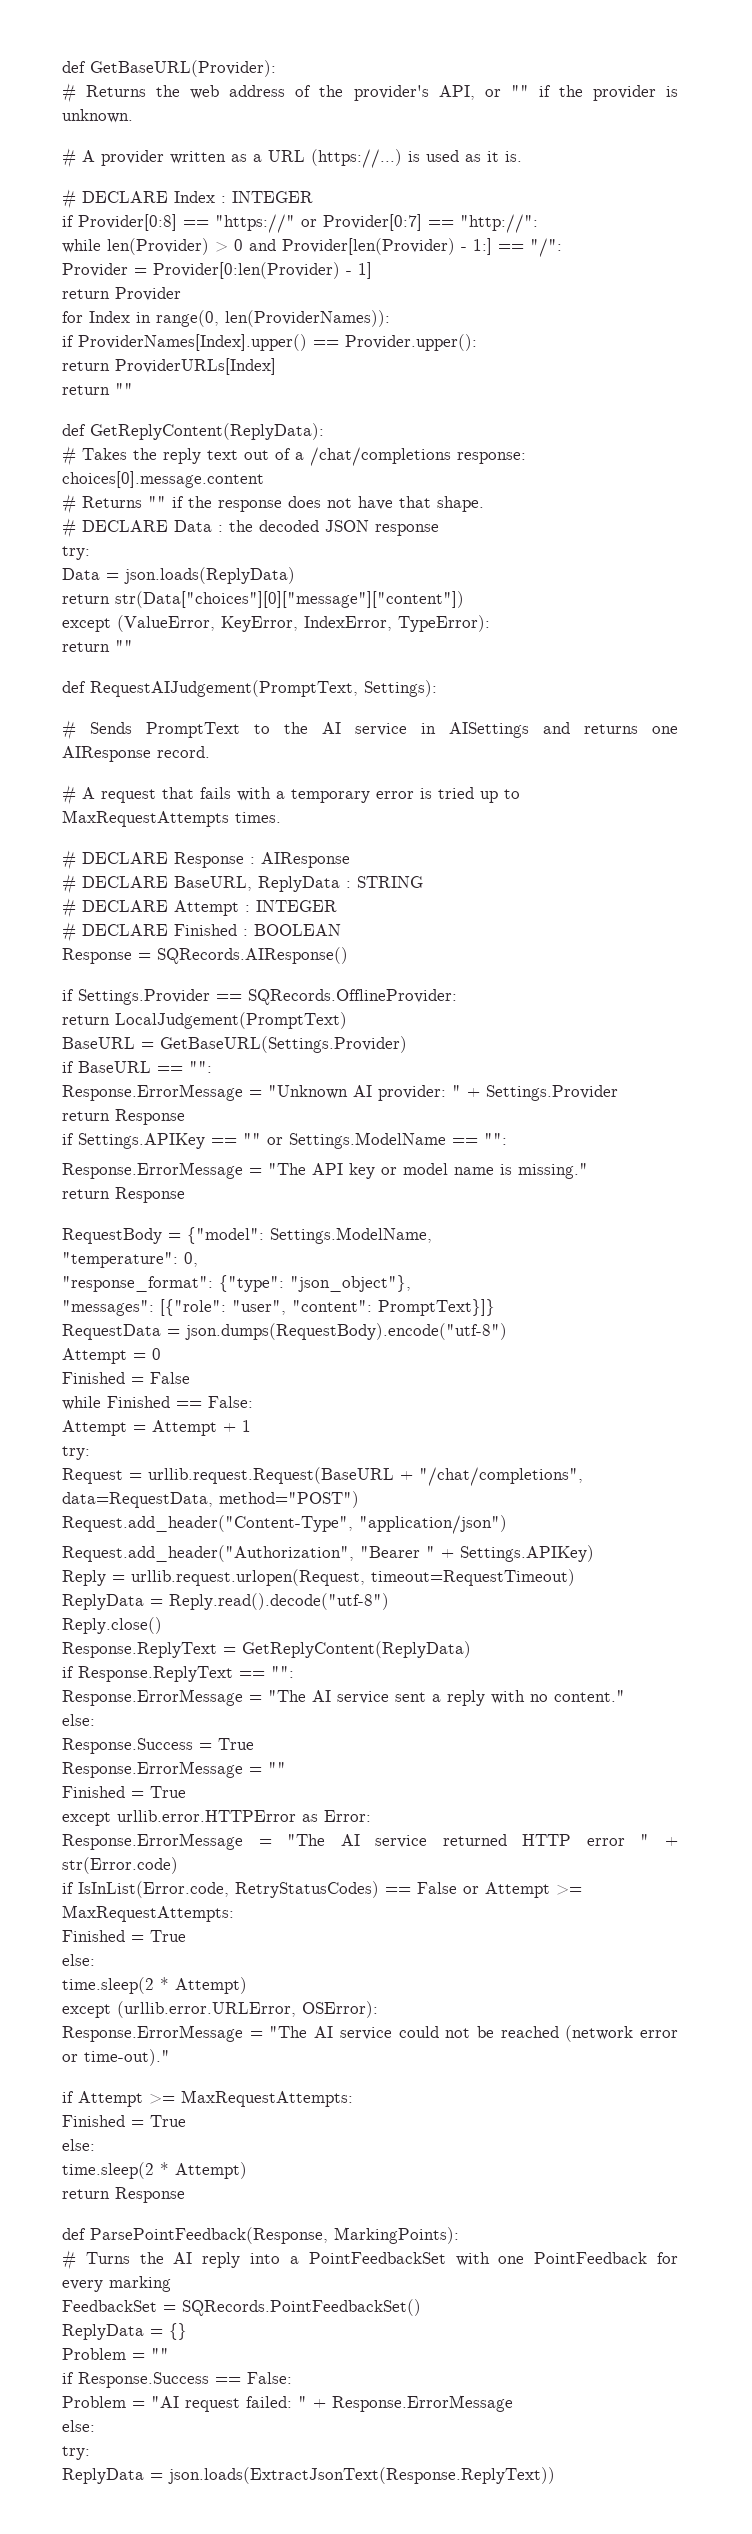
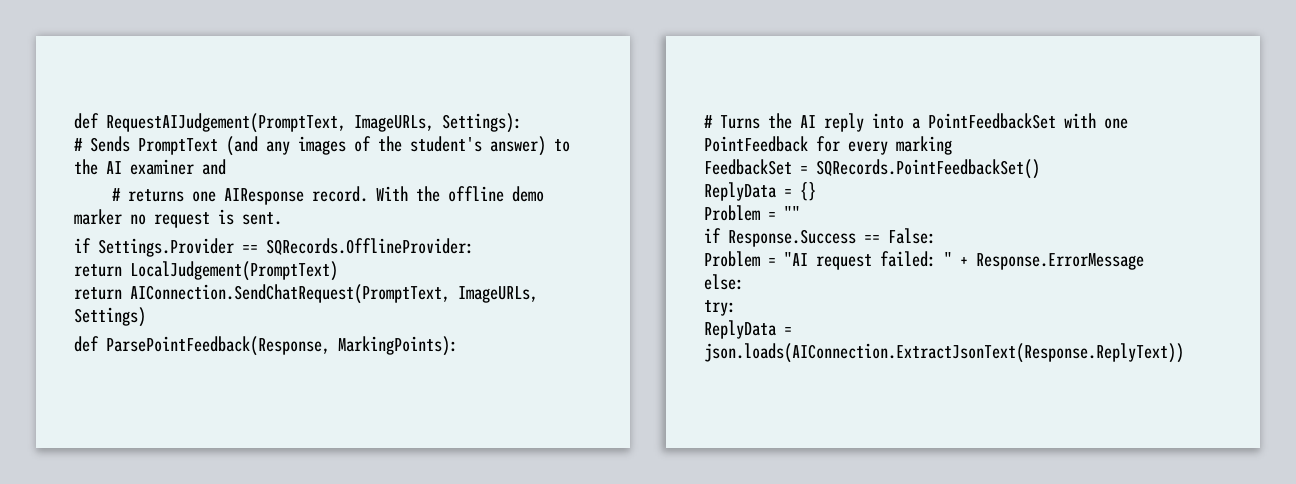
[62,60,276,77] [62,83,678,103] [62,109,133,123] [62,148,522,168] [62,189,313,209] [62,214,538,233] [62,238,562,257] [62,262,372,279] [62,287,181,301] [62,310,390,327] [62,334,477,351] [62,358,276,375] [62,383,133,395] [62,423,324,440] [62,446,526,466] [62,471,264,488] [62,494,484,514] [62,518,439,538] [62,546,90,560] [62,567,295,584] [62,591,464,608] [62,615,490,632] [62,640,133,652] [62,680,437,697] [62,720,570,740] def GetBaseURL(Provider): // # Returns the web address of the provider's API, or "" if the provider is unknown. // # A provider written as a URL (https://...) is used as it is. // # DECLARE Index : INTEGER // if Provider[0:8] == "https://" or Provider[0:7] == "http://": // while len(Provider) > 0 and Provider[len(Provider) - 1:] == "/": // Provider = Provider[0:len(Provider) - 1] // return Provider // for Index in range(0, len(ProviderNames)): // if ProviderNames[Index].upper() == Provider.upper(): // return ProviderURLs[Index] // return "" // def GetReplyContent(ReplyData): // # Takes the reply text out of a /chat/completions response: choices[0].message.content // # Returns "" if the response does not have that shape. // # DECLARE Data : the decoded JSON response // try: // Data = json.loads(ReplyData) // return str(Data["choices"][0]["message"]["content"]) // except (ValueError, KeyError, IndexError, TypeError): // return "" // def RequestAIJudgement(PromptText, Settings): // # Sends PromptText to the AI service in AISettings and -> [74,113,522,133] [74,136,570,156] [74,159,226,175] [111,188,121,201] def RequestAIJudgement(PromptText, ImageURLs, Settings): // # Sends PromptText (and any images of the student's answer) to the AI examiner and // #
[62,785,520,805] [62,810,281,827] [62,850,350,870] [62,874,423,894] [62,898,337,918] [62,922,341,942] [62,947,348,964] // # A request that fails with a temporary error is tried up to MaxRequestAttempts times. // # DECLARE Response : AIResponse // # DECLARE BaseURL, ReplyData : STRING // # DECLARE Attempt : INTEGER // # DECLARE Finished : BOOLEAN // Response = SQRecords.AIResponse() -> [375,186,544,202] [74,209,282,228] With the offline demo marker no request is sent.
[62,1036,407,1053] [62,1061,212,1073] [62,1084,618,1101] [62,1109,185,1125] [62,1132,507,1149] [62,1162,588,1179] [62,1187,185,1203] [62,1227,432,1244] [62,1252,198,1268] [62,1275,411,1292] [62,1299,495,1316] [62,1323,507,1340] [62,1348,161,1364] [62,1372,190,1384] [62,1396,253,1410] [62,1420,251,1436] [62,1446,90,1460] [62,1467,583,1486] [62,1491,359,1508] [62,1515,507,1534] [62,1545,594,1562] [62,1569,575,1586] [62,1593,389,1610] [62,1617,162,1634] [62,1641,471,1658] [62,1666,294,1682] [62,1689,625,1706] [62,1714,95,1726] [62,1738,254,1754] [62,1761,286,1778] [62,1786,186,1798] [62,1810,371,1826] [62,1833,678,1850] [62,1857,178,1874] [62,1881,582,1898] [62,1905,234,1922] [62,1930,186,1942] [62,1954,95,1966] [62,1977,247,1994] [62,2001,378,2018] [62,2025,678,2042] [62,2049,170,2066] [62,2090,353,2107] [62,2115,186,2127] [62,2139,95,2151] [62,2162,247,2179] [62,2187,185,2203] BaseURL = GetBaseURL(Settings.Provider) // if BaseURL == "": // Response.ErrorMessage = "Unknown AI provider: " + Settings.Provider // return Response // if Settings.APIKey == "" or Settings.ModelName == "": // Response.ErrorMessage = "The API key or model name is missing." // return Response // RequestBody = {"model": Settings.ModelName, // "temperature": 0, // "response_format": {"type": "json_object"}, // "messages": [{"role": "user", "content": PromptText}]} // RequestData = json.dumps(RequestBody).encode("utf-8") // Attempt = 0 // Finished = False // while Finished == False: // Attempt = Attempt + 1 // try: // Request = urllib.request.Request(BaseURL + "/chat/completions", data=RequestData, method="POST") // Request.add_header("Content-Type", "application/json") // Request.add_header("Authorization", "Bearer " + Settings.APIKey) // Reply = urllib.request.urlopen(Request, timeout=RequestTimeout) // ReplyData = Reply.read().decode("utf-8") // Reply.close() // Response.ReplyText = GetReplyContent(ReplyData) // if Response.ReplyText == "": // Response.ErrorMessage = "The AI service sent a reply with no content." // else: // Response.Success = True // Response.ErrorMessage = "" // Finished = True // except urllib.error.HTTPError as Error: // Response.ErrorMessage = "The AI service returned HTTP error " + str(Error.code) // if IsInList(Error.code, RetryStatusCodes) == False or Attempt >= MaxRequestAttempts: // Finished = True // else: // time.sleep(2 * Attempt) // except (urllib.error.URLError, OSError): // Response.ErrorMessage = "The AI service could not be reached (network error or time-out)." // if Attempt >= MaxRequestAttempts: // Finished = True // else: // time.sleep(2 * Attempt) // return Response -> [74,284,538,304] [74,307,146,327] return AIConnection.SendChatRequest(PromptText, ImageURLs, Settings)
[168,2467,555,2484] json.loads(ExtractJsonText(Response.ReplyText)) -> [704,343,1184,363] json.loads(AIConnection.ExtractJsonText(Response.ReplyText))

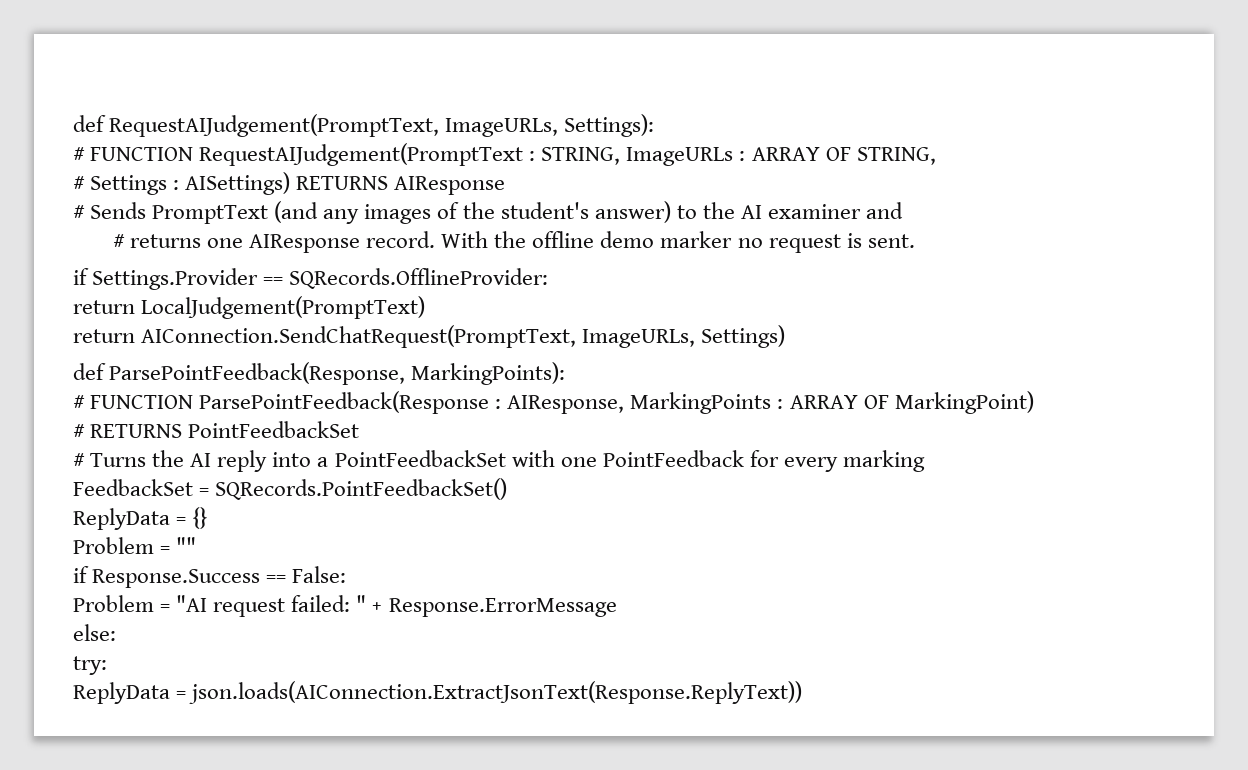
(522, 123) none -> [73,143,936,166] [73,172,506,195] // # FUNCTION RequestAIJudgement(PromptText : STRING, ImageURLs : ARRAY OF STRING, // # Settings : AISettings) RETURNS AIResponse
(458, 346) none -> [73,391,1034,414] [73,421,360,438] // # FUNCTION ParsePointFeedback(Response : AIResponse, MarkingPoints : ARRAY OF MarkingPoint) // # RETURNS PointFeedbackSet

